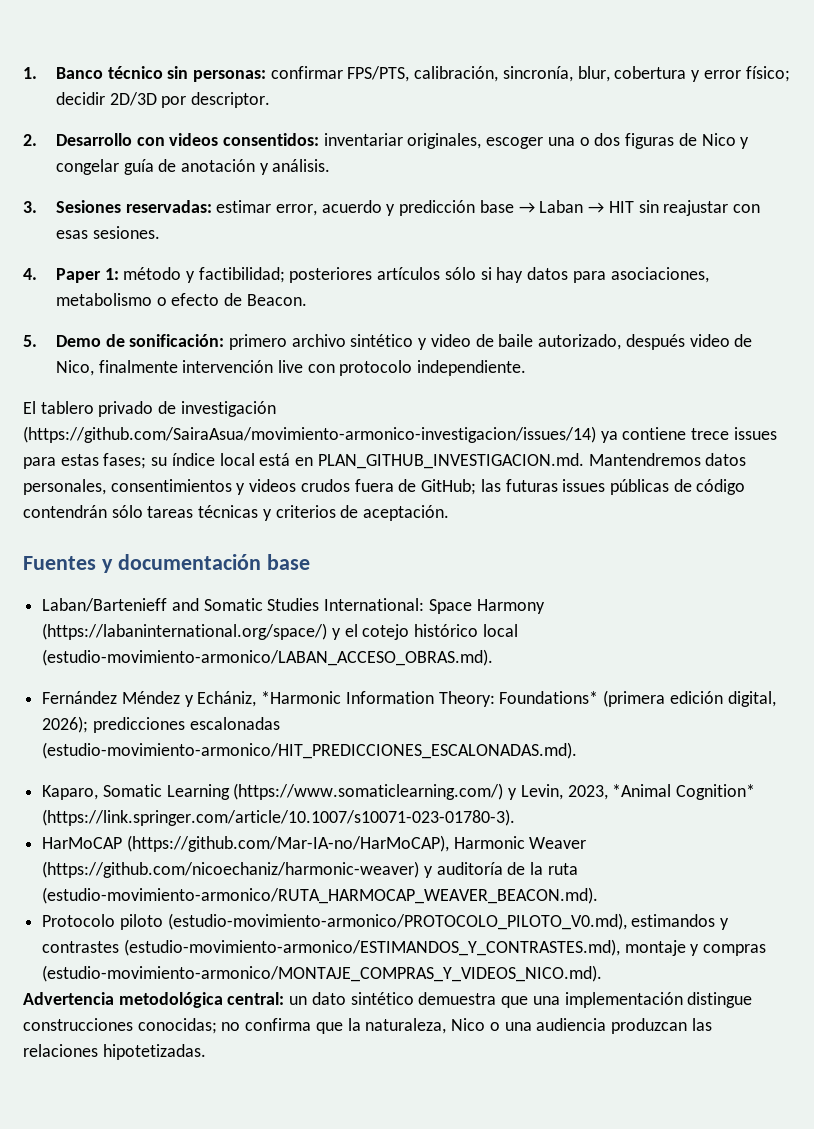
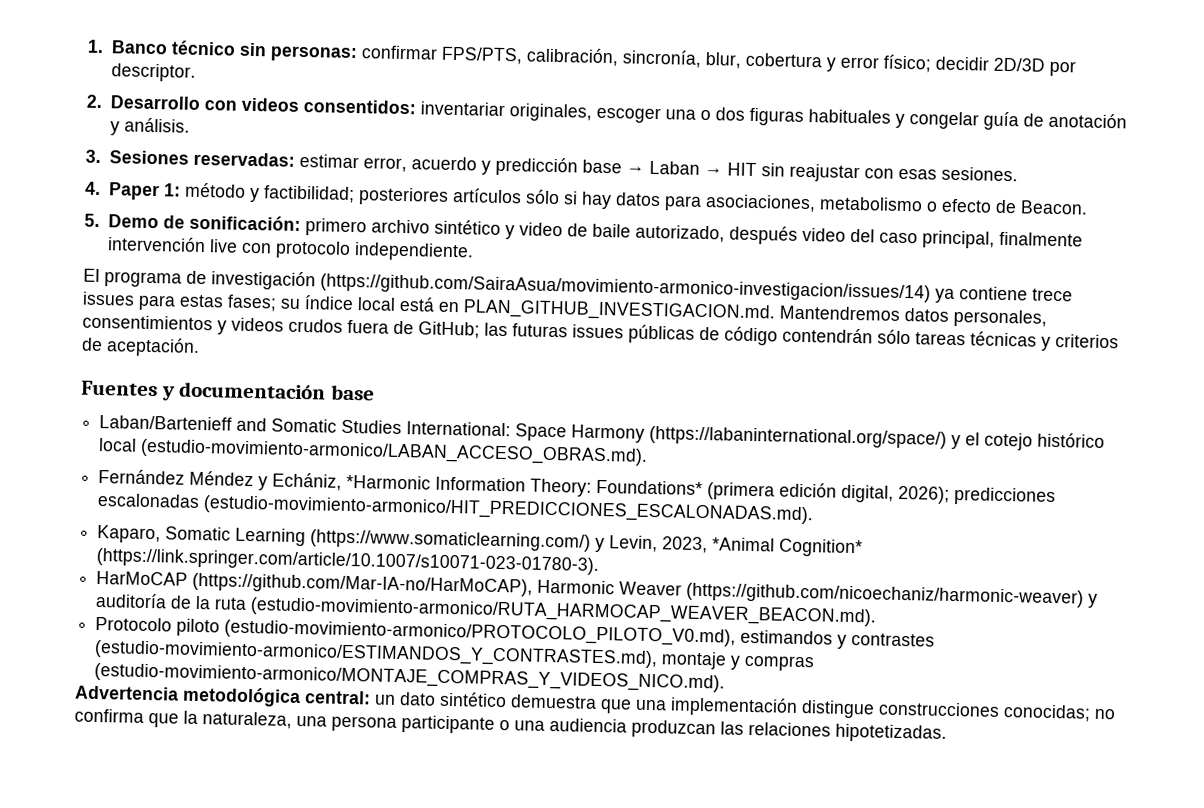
[678,133,736,146] de Nico -> [807,109,891,124] habituales
[734,334,753,347] [55,360,94,376] de Nico, -> [849,228,995,249] del caso principal,
[40,401,154,417] tablero privado -> [104,271,182,288] programa
[451,1018,486,1031] Nico -> [296,715,495,734] una persona participante

